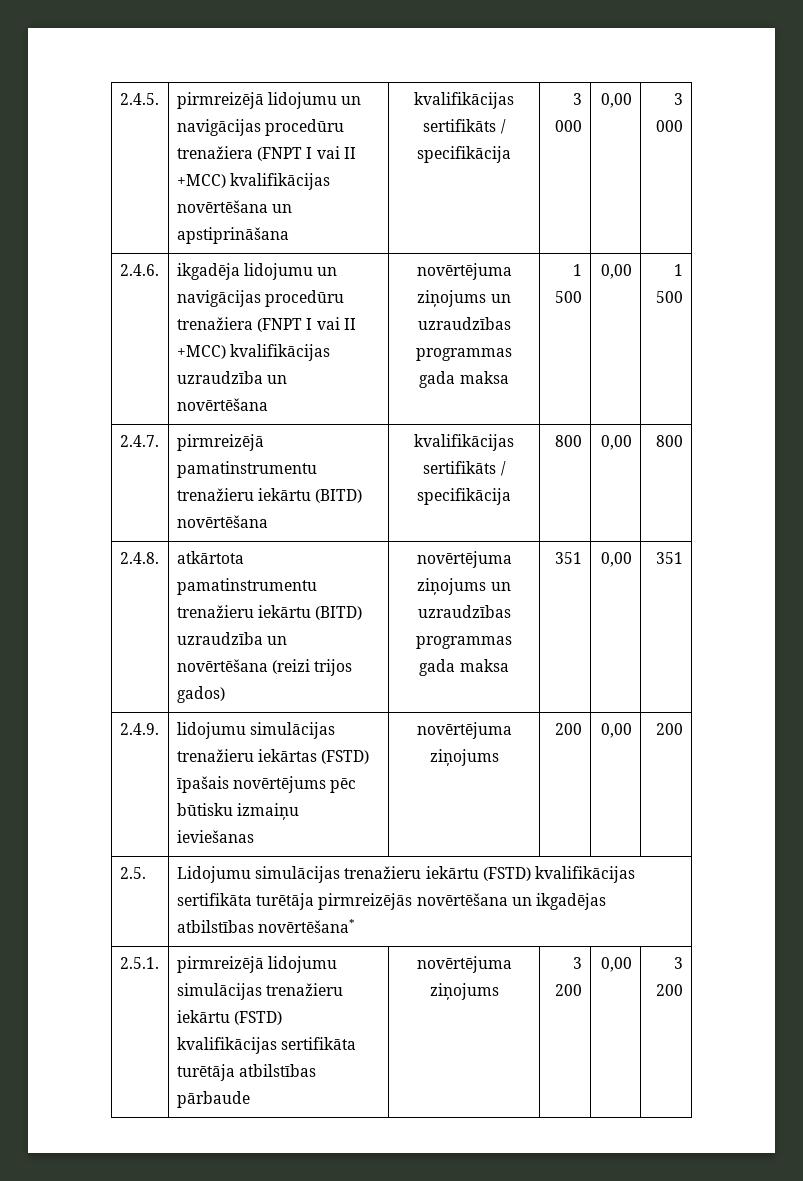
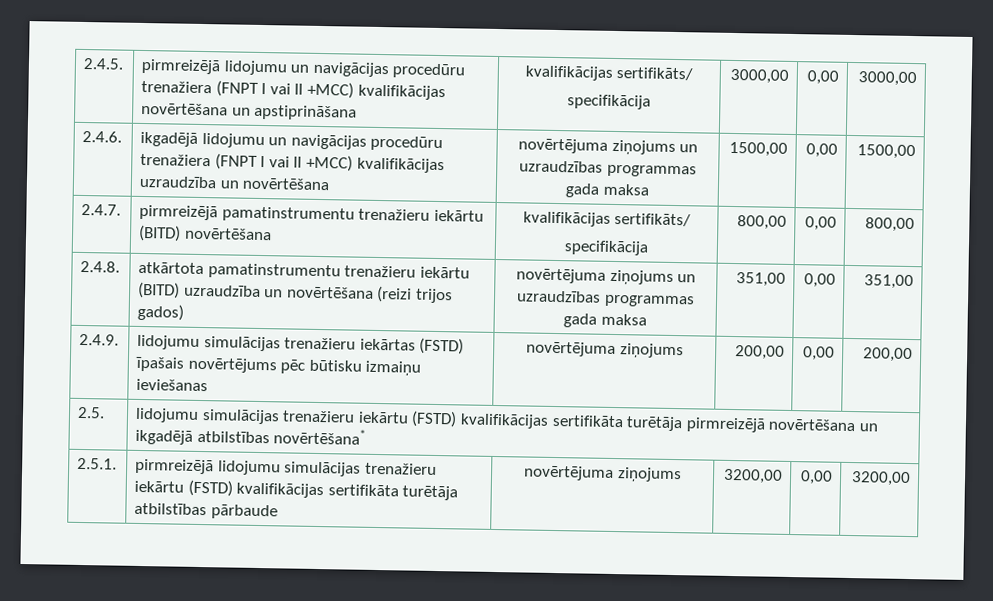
[423,119,506,134] [417,146,511,163] [573,93,583,105] [555,120,583,132] [601,93,633,108] [674,93,684,105] [656,120,684,132] sertifikāts / specifikācija | 3 000 | 0,00 | 3 000 -> [616,67,694,81] [567,94,651,110] [729,68,789,84] [806,70,839,85] [857,71,917,87] sertifikāts/ // specifikācija | 3000,00 | 0,00 | 3000,00
[176,263,240,280] ikgadēja -> [140,131,199,147] ikgadējā
[573,264,583,276] [555,291,583,303] [601,264,633,279] [674,264,684,276] [656,291,684,303] 1 500 | 0,00 | 1 500 -> [728,141,788,157] [805,143,838,158] [856,144,916,160] 1500,00 | 0,00 | 1500,00
[423,461,506,476] [417,488,511,505] [555,435,583,447] [601,435,633,450] [656,435,684,447] sertifikāts / specifikācija | 800 | 0,00 | 800 -> [614,212,692,227] [564,240,649,256] [736,215,787,230] [804,216,837,231] [864,217,915,233] sertifikāts/ // specifikācija | 800,00 | 0,00 | 800,00
[555,552,583,564] [601,552,633,567] [656,552,684,564] 351 | 0,00 | 351 -> [735,272,786,287] [803,273,836,288] [863,274,914,290] 351,00 | 0,00 | 351,00
[555,723,583,735] [601,723,633,738] [656,723,684,735] 200 | 0,00 | 200 -> [734,345,785,360] [802,346,835,361] [862,347,913,363] 200,00 | 0,00 | 200,00
[176,866,635,883] [176,893,606,910] Lidojumu simulācijas trenažieru iekārtu (FSTD) kvalifikācijas sertifikāta turētāja pirmreizējās novērtēšana un ikgadējas -> [135,407,879,433] [135,429,194,445] lidojumu simulācijas trenažieru iekārtu (FSTD) kvalifikācijas sertifikāta turētāja pirmreizējā novērtēšana un ikgadējā
[573,957,583,969] [555,984,583,996] [601,957,633,972] [674,957,684,969] [656,984,684,996] 3 200 | 0,00 | 3 200 -> [722,468,783,484] [799,470,833,485] [850,471,911,487] 3200,00 | 0,00 | 3200,00

